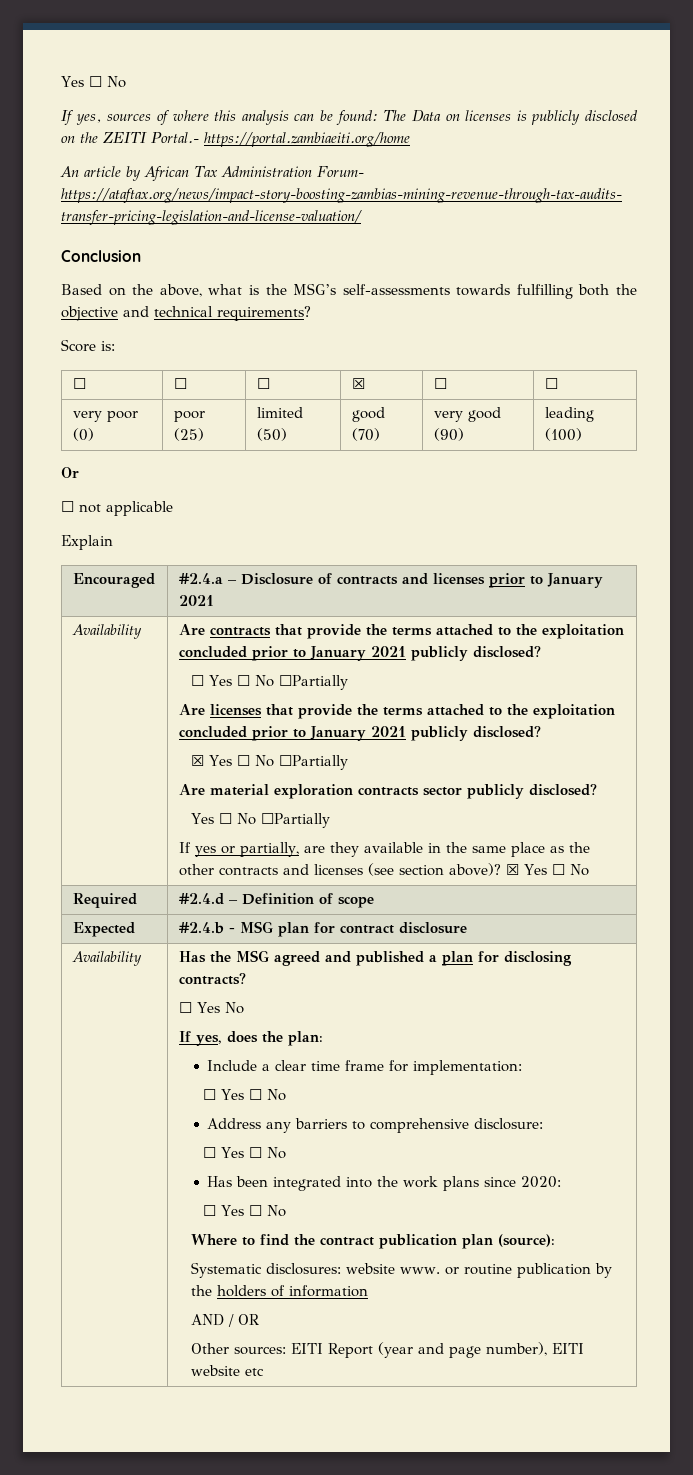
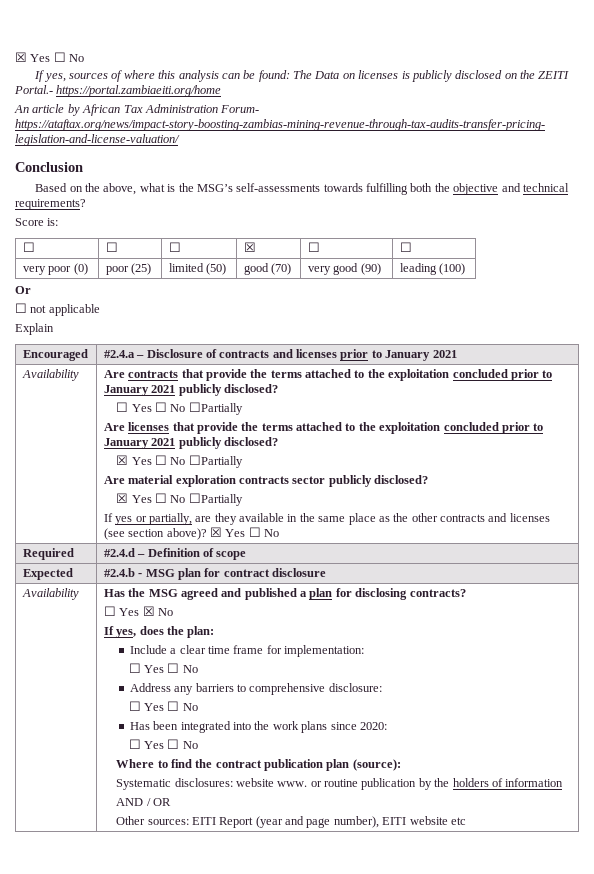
(61, 81) none -> [15,52,27,62] ☒
(597, 790) none -> [116,493,129,503] ☒
(220, 1007) none -> [142,606,155,616] ☒

